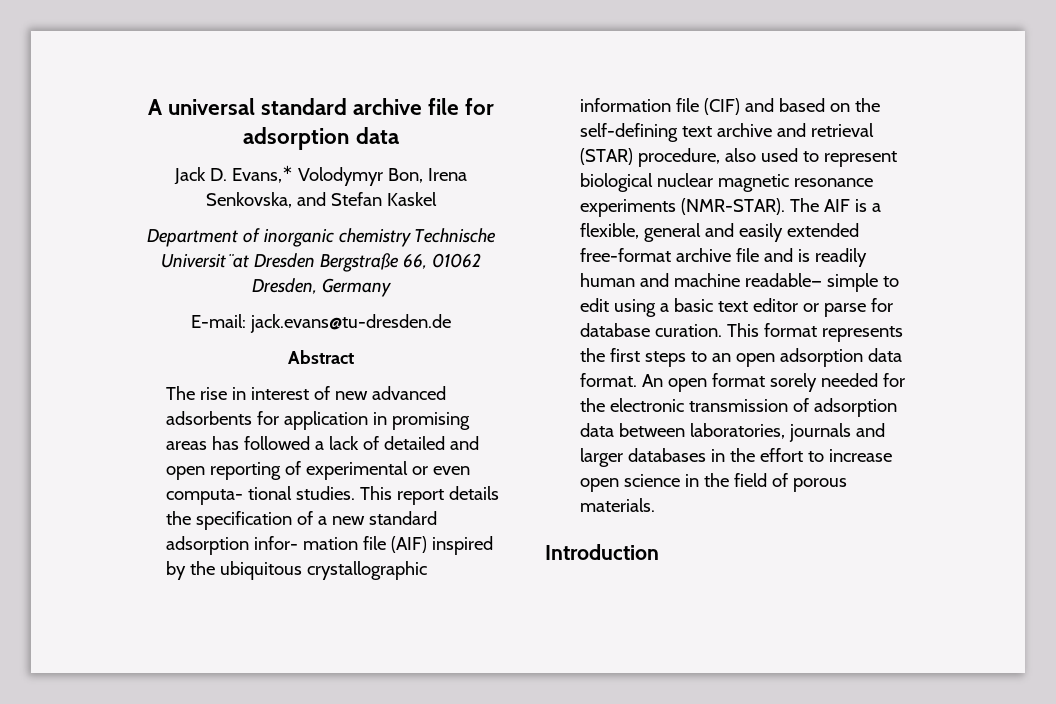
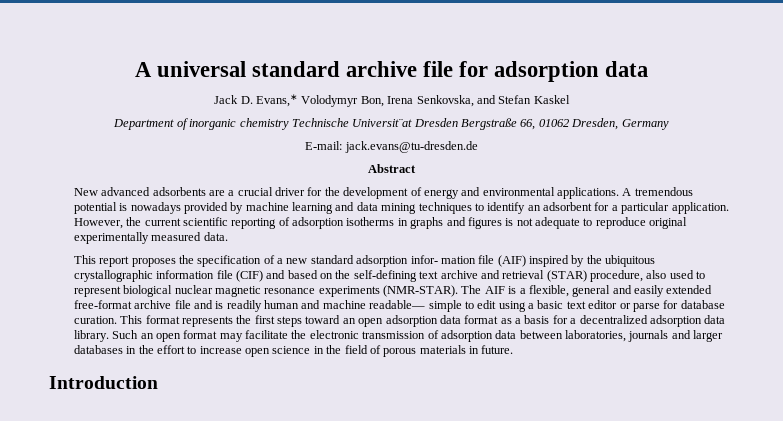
[166,386,447,400] [166,411,471,430] [166,436,480,450] [166,461,471,480] [166,486,356,505] The rise in interest of new advanced adsorbents for application in promising areas has followed a lack of detailed and open reporting of experimental or even computa- tional studies. -> [73,187,693,199] [73,202,729,214] [73,217,688,229] [73,232,228,244] New advanced adsorbents are a crucial driver for the development of energy and environmental applications. A tremendous potential is nowadays provided by machine learning and data mining techniques to identify an adsorbent for a particular application. However, the current scientific reporting of adsorption isotherms in graphs and figures is not adequate to reproduce original experimentally measured data. //
[449,486,500,500] details -> [131,258,176,267] proposes
[691,351,708,362] to -> [305,315,341,324] toward
[580,373,906,392] format. An open format sorely needed for -> [464,315,726,327] [73,330,289,342] format as a basis for a decentralized adsorption data library. Such an open format may facilitate
[580,498,656,512] materials. -> [419,345,514,354] materials in future.

